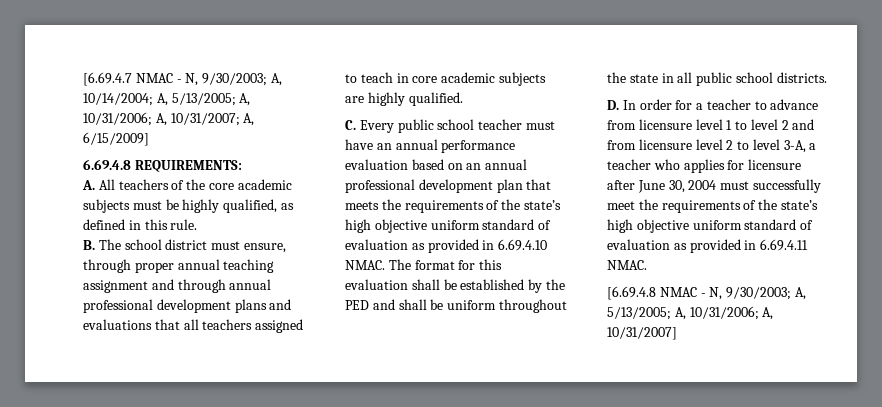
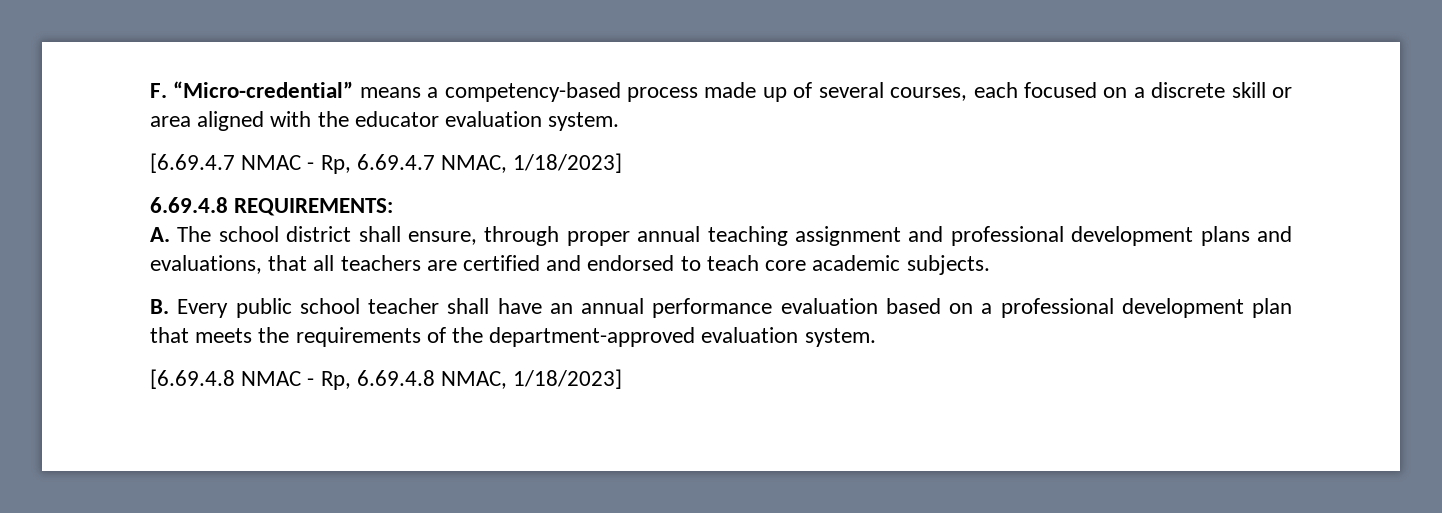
[83,72,282,86] [83,93,251,106] [83,112,255,126] [83,132,149,146] [83,159,242,172] [82,179,292,190] [83,199,294,213] [83,219,198,230] [83,240,95,250] [6.69.4.7 NMAC - N, 9/30/2003; A, 10/14/2004; A, 5/13/2005; A, 10/31/2006; A, 10/31/2007; A, 6/15/2009] // 6.69.4.8 REQUIREMENTS: // A. All teachers of the core academic subjects must be highly qualified, as defined in this rule. // B. -> [150,81,1292,102] [150,111,620,131] [150,153,623,174] [150,197,394,216] [150,227,170,242] F. “Micro-credential” means a competency-based process made up of several courses, each focused on a discrete skill or area aligned with the educator evaluation system. // [6.69.4.7 NMAC - Rp, 6.69.4.7 NMAC, 1/18/2023] // 6.69.4.8 REQUIREMENTS: // A.
[211,241,241,250] must -> [358,226,401,242] shall
[177,279,272,293] through annual -> (944, 234) none
[83,319,152,330] evaluations -> [150,255,262,274] evaluations,
[255,319,304,333] assigned -> [426,255,675,271] are certified and endorsed
[396,72,546,86] [345,92,463,106] [345,120,356,130] in core academic subjects are highly qualified. // C. -> [765,255,990,275] [150,299,169,314] core academic subjects. // B.
[525,121,555,130] must -> [447,298,490,314] shall
[466,159,528,170] an annual -> [981,303,993,314] a
[523,200,561,210] [345,219,552,233] [345,239,548,253] [345,259,503,270] [345,279,565,293] [345,299,567,313] [607,72,827,86] [607,99,819,110] [607,119,815,130] [607,139,817,153] [607,159,802,173] [607,179,821,193] [607,199,818,213] [607,219,814,233] [607,239,809,253] [607,260,647,270] [607,286,806,300] [607,306,774,320] [607,327,677,340] state’s high objective uniform standard of evaluation as provided in 6.69.4.10 NMAC. The format for this evaluation shall be established by the PED and shall be uniform throughout the state in all public school districts. // D. In order for a teacher to advance from licensure level 1 to level 2 and from licensure level 2 to level 3-A, a teacher who applies for licensure after June 30, 2004 must successfully meet the requirements of the state’s high objective uniform standard of evaluation as provided in 6.69.4.11 NMAC. // [6.69.4.8 NMAC - N, 9/30/2003; A, 5/13/2005; A, 10/31/2006; A, 10/31/2007] -> [489,327,876,347] [150,369,623,390] department-approved evaluation system. // [6.69.4.8 NMAC - Rp, 6.69.4.8 NMAC, 1/18/2023]

